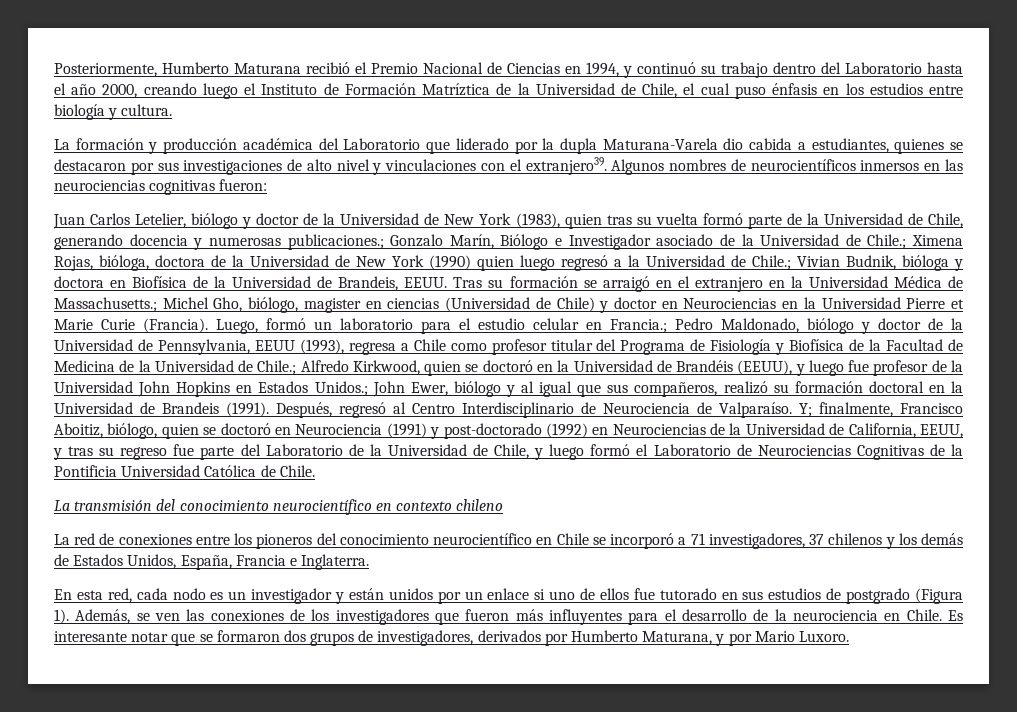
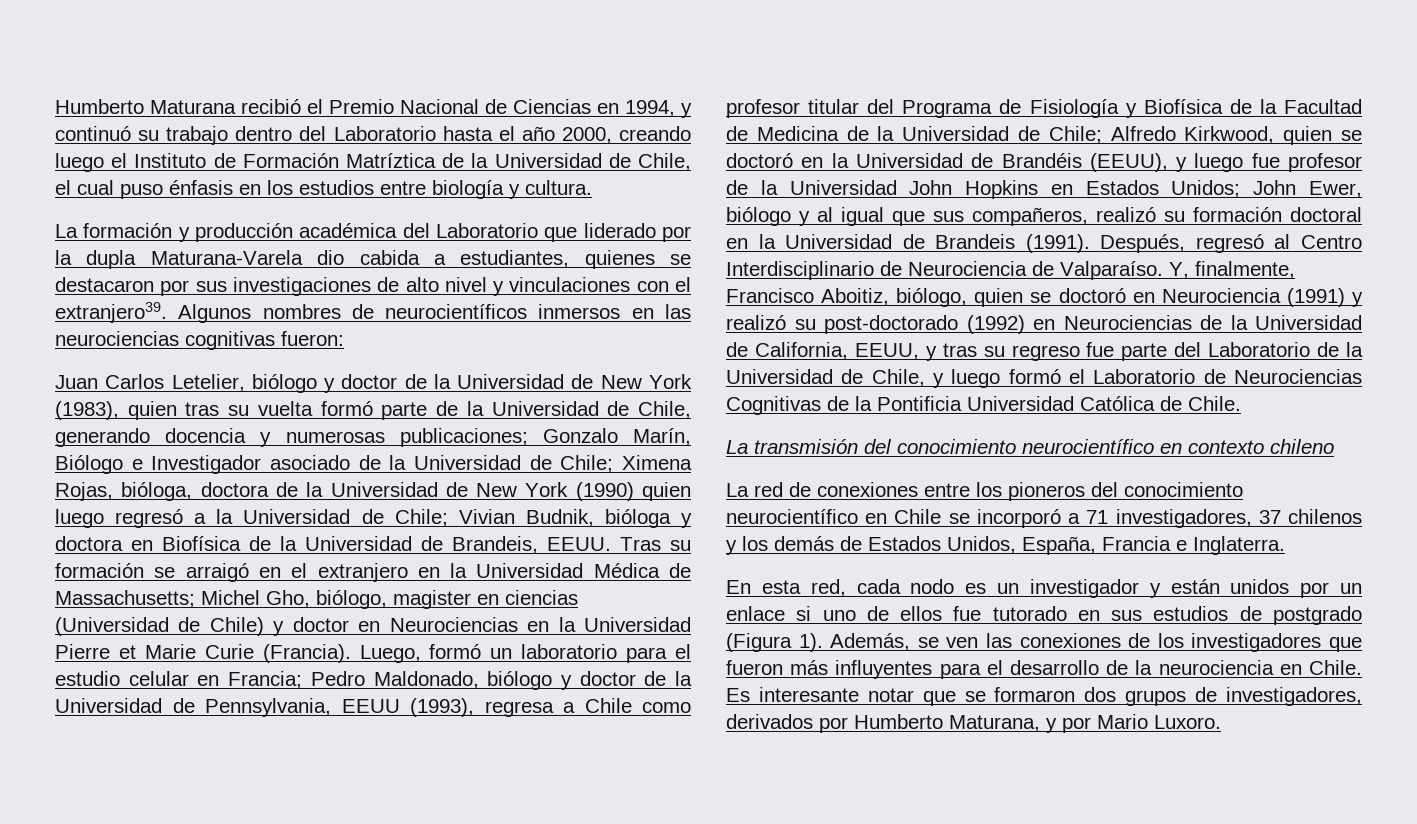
[54,63,157,77] Posteriormente, -> (55, 106) none
[287,234,384,250] publicaciones.; -> [399,428,528,447] publicaciones;
[867,234,907,249] Chile.; -> [560,455,614,473] Chile;
[752,255,791,270] Chile.; -> [394,509,448,527] Chile;
[54,297,157,312] Massachusetts.; -> [55,590,195,608] Massachusetts;
[610,319,667,333] Francia.; -> [228,671,303,689] Francia;
[257,360,297,375] Chile.; -> [1048,126,1102,144] Chile;
[314,381,368,396] Unidos.; -> [1171,180,1241,198] Unidos;
[799,403,812,417] Y; -> [1169,262,1189,279] Y,
(440, 433) none -> [726,315,816,330] realizó su

